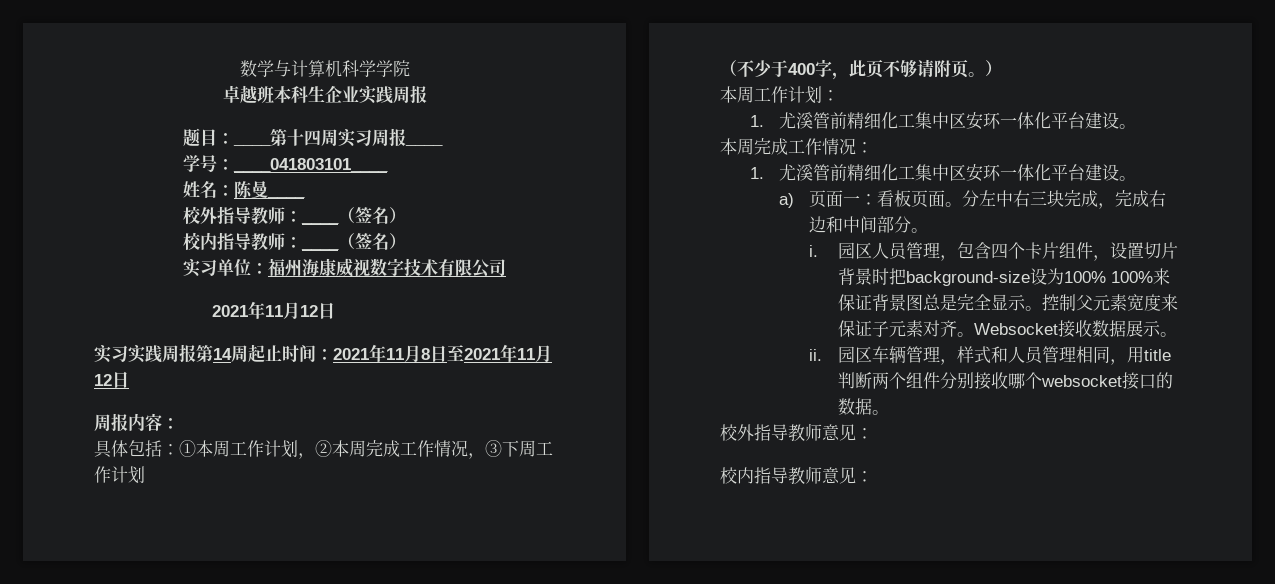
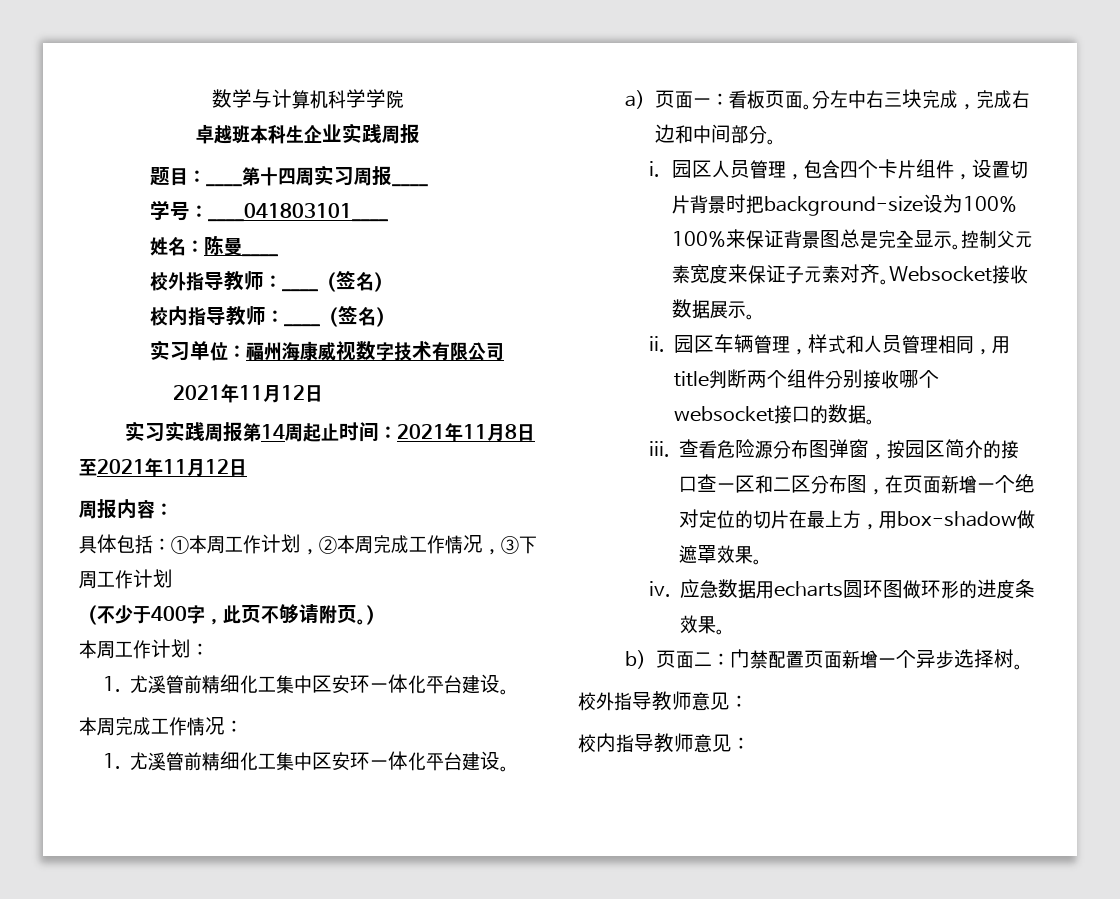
(890, 412) none -> [648,439,1020,460] [679,474,1036,495] [679,509,1036,530] [679,545,763,565] [648,579,1036,599] [680,615,726,635] [625,649,1023,670] // iii.查看危险源分布图弹窗，按园区简介的接口查一区和二区分布图，在页面新增一个绝对定位的切片在最上方，用box-shadow做遮罩效果。 // iv.应急数据用echarts圆环图做环形的进度条效果。 // b)页面二：门禁配置页面新增一个异步选择树。

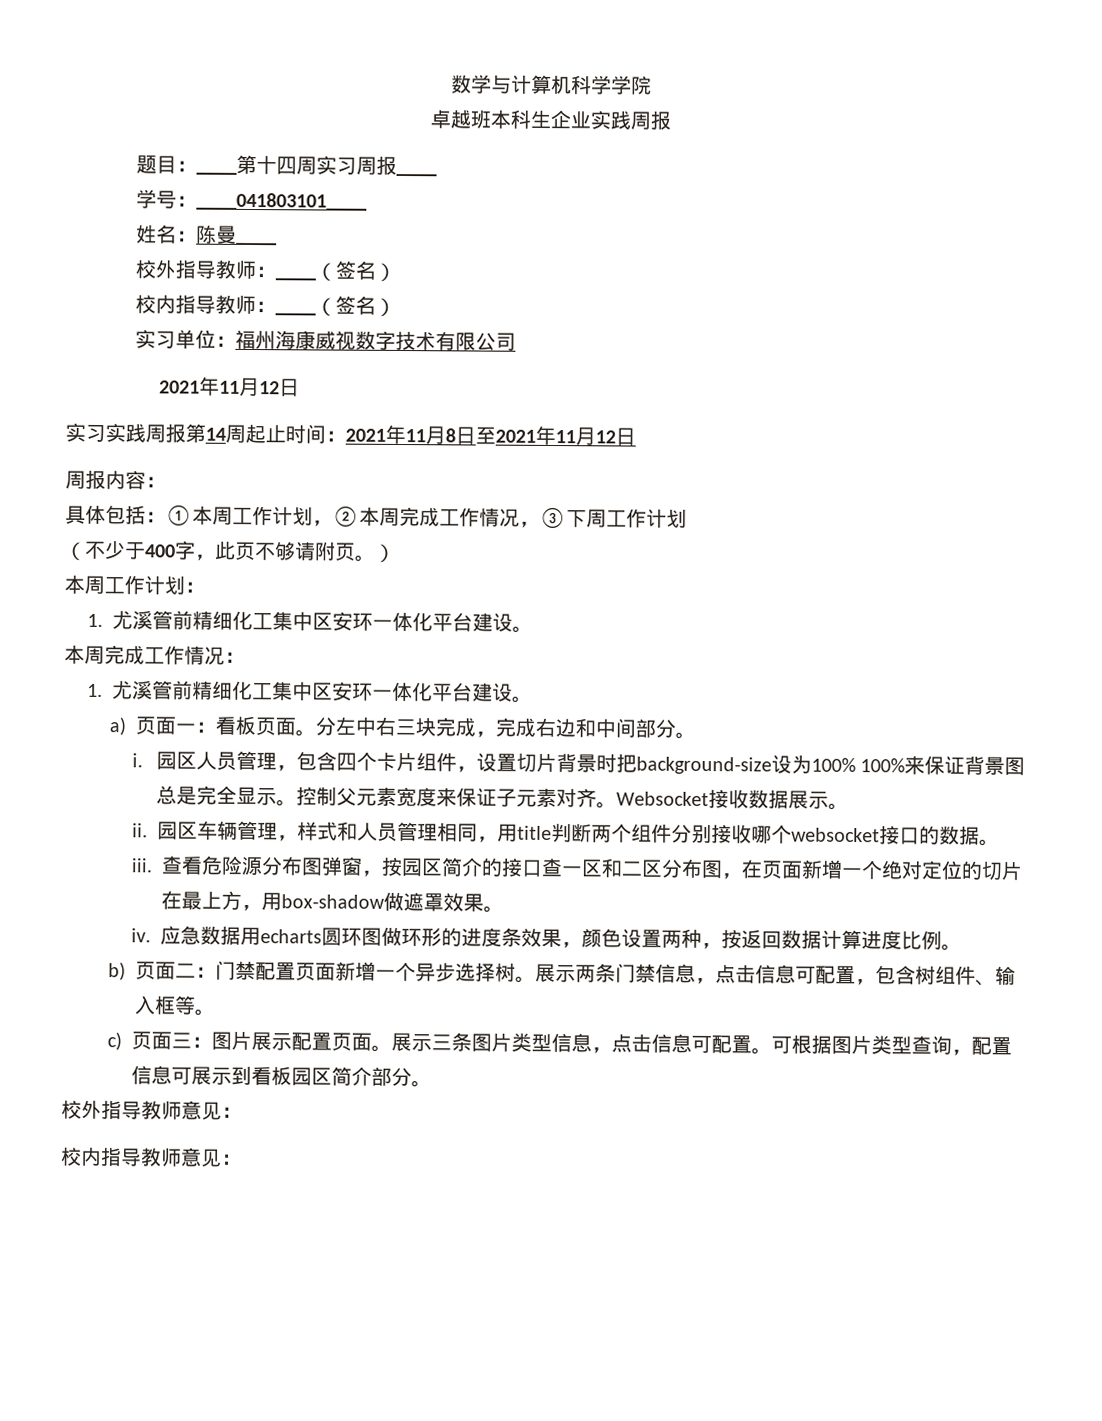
(717, 625) none -> [561,928,943,950] ，颜色设置两种，按返回数据计算进度比例
(1023, 667) none -> [535,963,1017,986] [134,995,217,1016] [107,1030,1013,1056] [131,1065,433,1088] 展示两条门禁信息，点击信息可配置，包含树组件、输入框等。 // c)页面三：图片展示配置页面。展示三条图片类型信息，点击信息可配置。可根据图片类型查询，配置信息可展示到看板园区简介部分。

